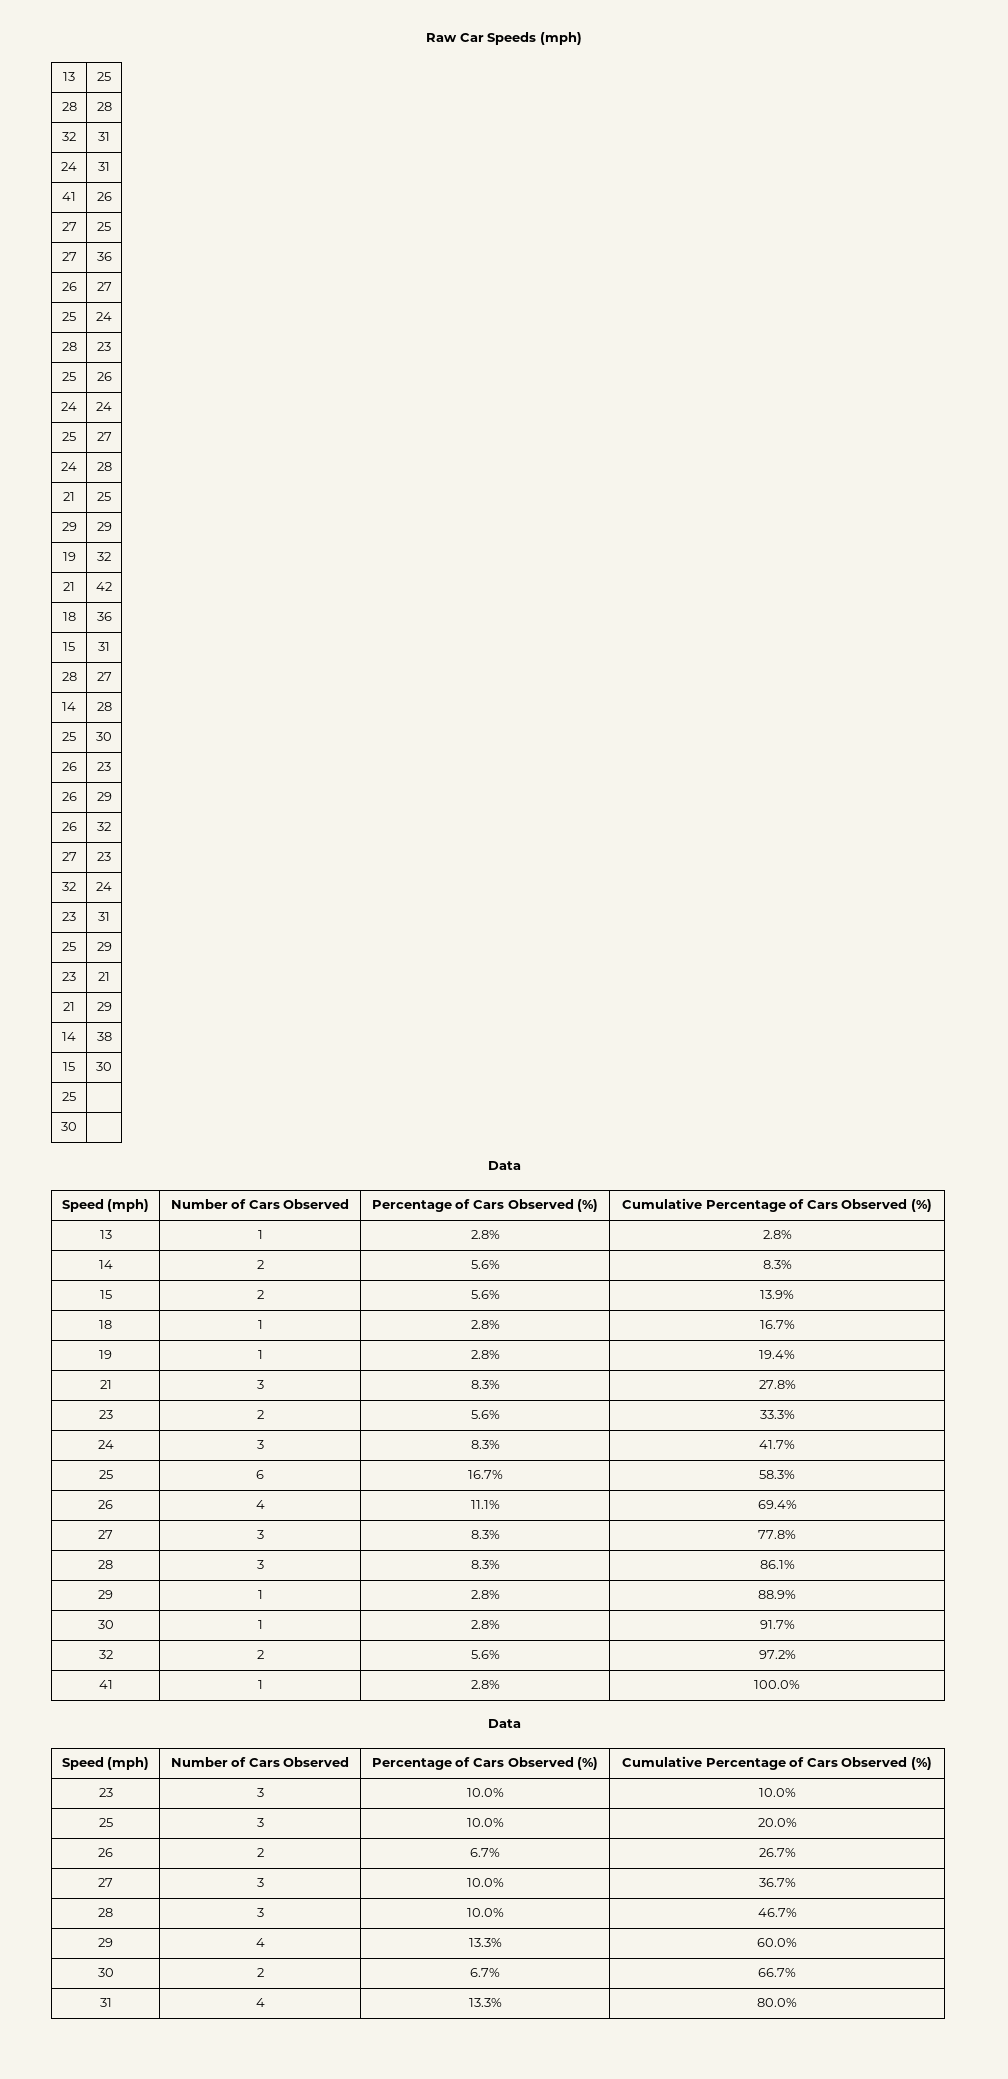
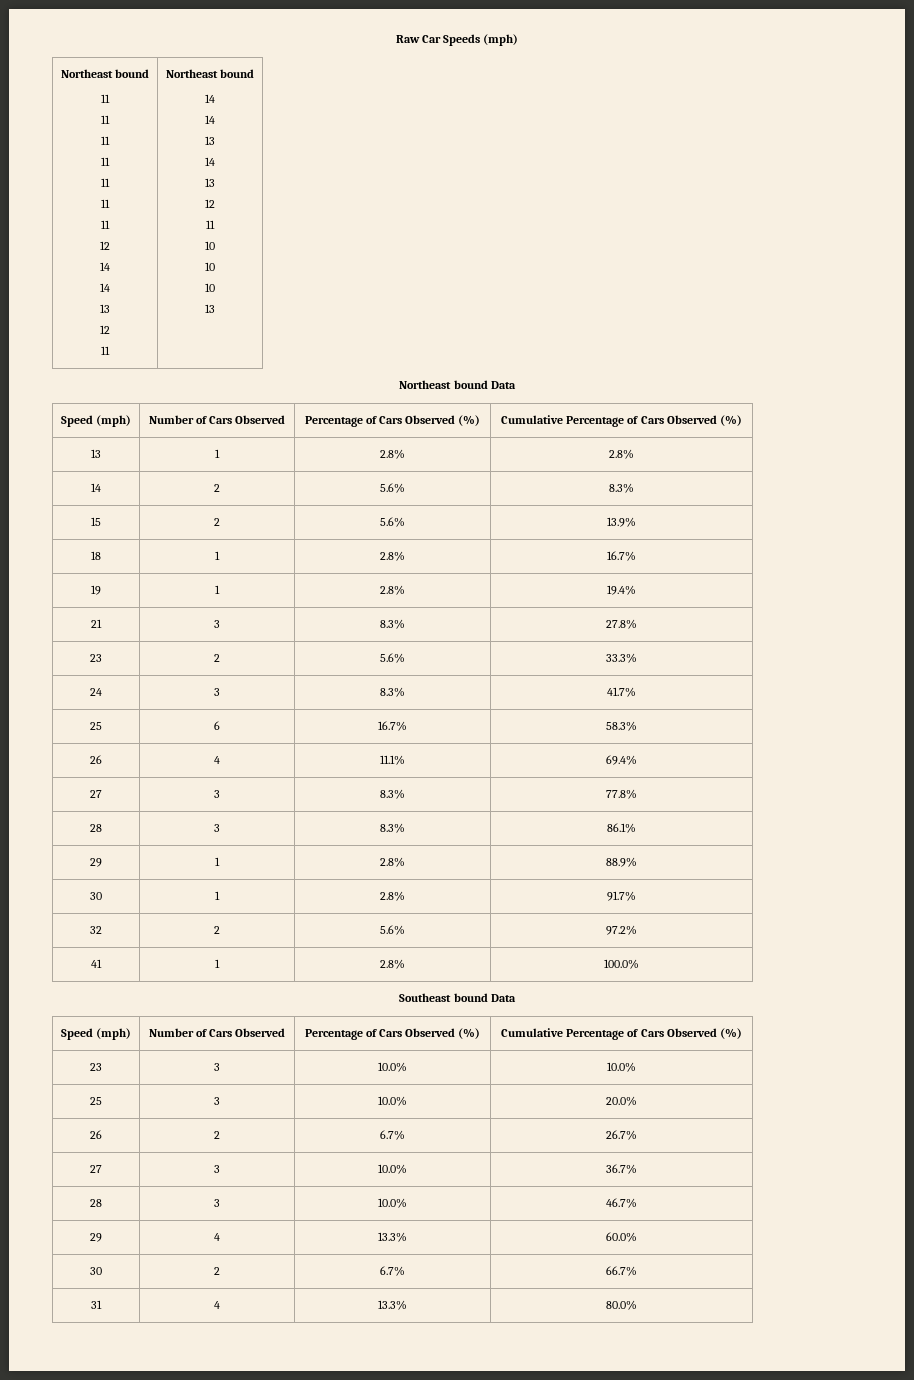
[63,72,75,81] [97,72,111,81] [61,102,77,111] [96,102,112,111] [62,132,76,141] [98,132,110,141] [61,162,77,171] [98,162,110,171] [62,192,76,201] [96,192,112,201] [61,222,77,231] [97,222,111,231] [61,252,77,261] [96,252,112,261] [61,282,77,291] [96,282,112,291] [62,312,76,321] [96,312,112,321] [61,342,77,351] [97,342,111,351] [62,372,76,381] [96,372,112,381] [61,402,77,411] [96,402,112,411] [62,432,76,441] [96,432,112,441] [61,462,77,471] [96,462,112,471] [63,492,75,501] [97,492,111,501] [61,522,77,531] [96,522,112,531] [62,552,76,561] [97,552,111,561] [63,582,75,591] [96,582,112,591] [62,612,76,621] [96,612,112,621] [63,642,75,651] [98,642,110,651] [61,672,77,681] [96,672,112,681] [62,702,76,711] [96,702,112,711] [62,732,76,741] [96,732,112,741] [61,762,77,771] [97,762,111,771] [61,792,77,801] [96,792,112,801] [61,822,77,831] [97,822,111,831] [61,852,77,861] [97,852,111,861] [62,882,76,891] [96,882,112,891] [62,912,76,921] [98,912,110,921] [62,942,76,951] [96,942,112,951] [62,972,76,981] [98,972,110,981] [63,1002,75,1011] [96,1002,112,1011] [62,1032,76,1041] [96,1032,112,1041] [63,1062,75,1071] [96,1062,112,1071] [62,1092,76,1101] [61,1122,77,1131] 13 | 25 // 28 | 28 // 32 | 31 // 24 | 31 // 41 | 26 // 27 | 25 // 27 | 36 // 26 | 27 // 25 | 24 // 28 | 23 // 25 | 26 // 24 | 24 // 25 | 27 // 24 | 28 // 21 | 25 // 29 | 29 // 19 | 32 // 21 | 42 // 18 | 36 // 15 | 31 // 28 | 27 // 14 | 28 // 25 | 30 // 26 | 23 // 26 | 29 // 26 | 32 // 27 | 23 // 32 | 24 // 23 | 31 // 25 | 29 // 23 | 21 // 21 | 29 // 14 | 38 // 15 | 30 // 25 | // 30 | // -> [60,69,150,78] [101,94,110,103] [101,115,110,124] [101,136,110,145] [101,157,110,166] [101,178,110,187] [101,199,110,208] [101,220,110,229] [100,241,110,250] [100,262,110,271] [100,283,110,292] [100,304,110,313] [100,325,110,334] [101,346,110,355] [165,69,255,78] [204,94,215,103] [204,115,215,124] [204,136,215,145] [204,157,215,166] [204,178,215,187] [204,199,215,208] [205,220,215,229] [204,241,215,250] [204,262,215,271] [204,283,215,292] [204,304,215,313] [399,380,488,389] Northeast bound // 11 // 11 // 11 // 11 // 11 // 11 // 11 // 12 // 14 // 14 // 13 // 12 // 11 | Northeast bound // 14 // 14 // 13 // 14 // 13 // 12 // 11 // 10 // 10 // 10 // 13 // Northeast bound
(800, 1684) none -> [399,993,488,1002] Southeast bound

